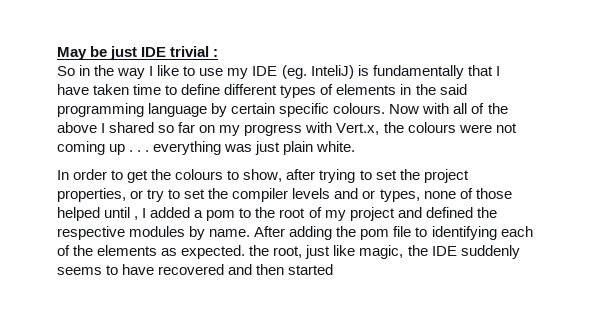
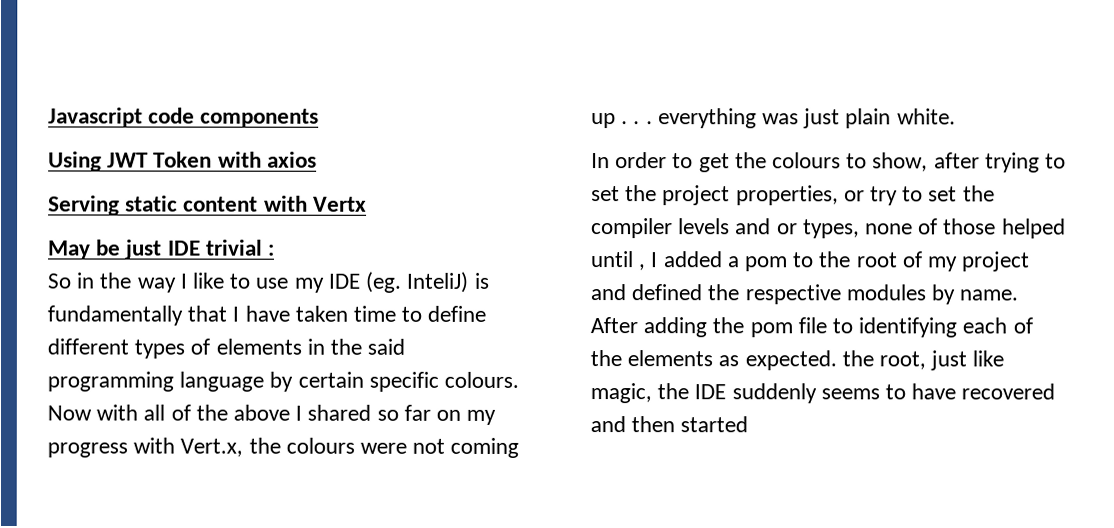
(57, 53) none -> [48,107,320,128] [48,151,317,172] [48,195,367,216] Javascript code components // Using JWT Token with axios // Serving static content with Vertx //

